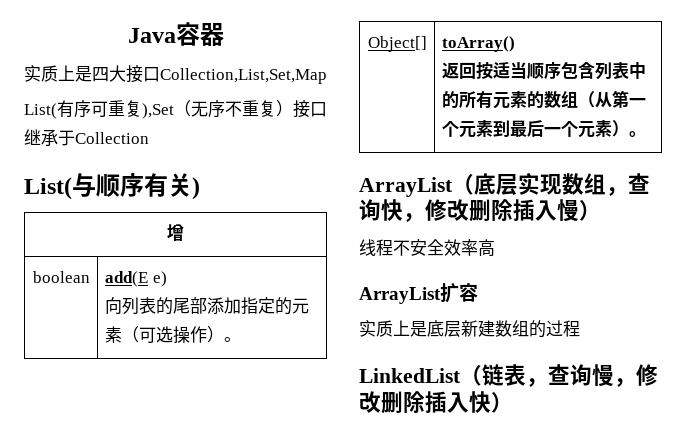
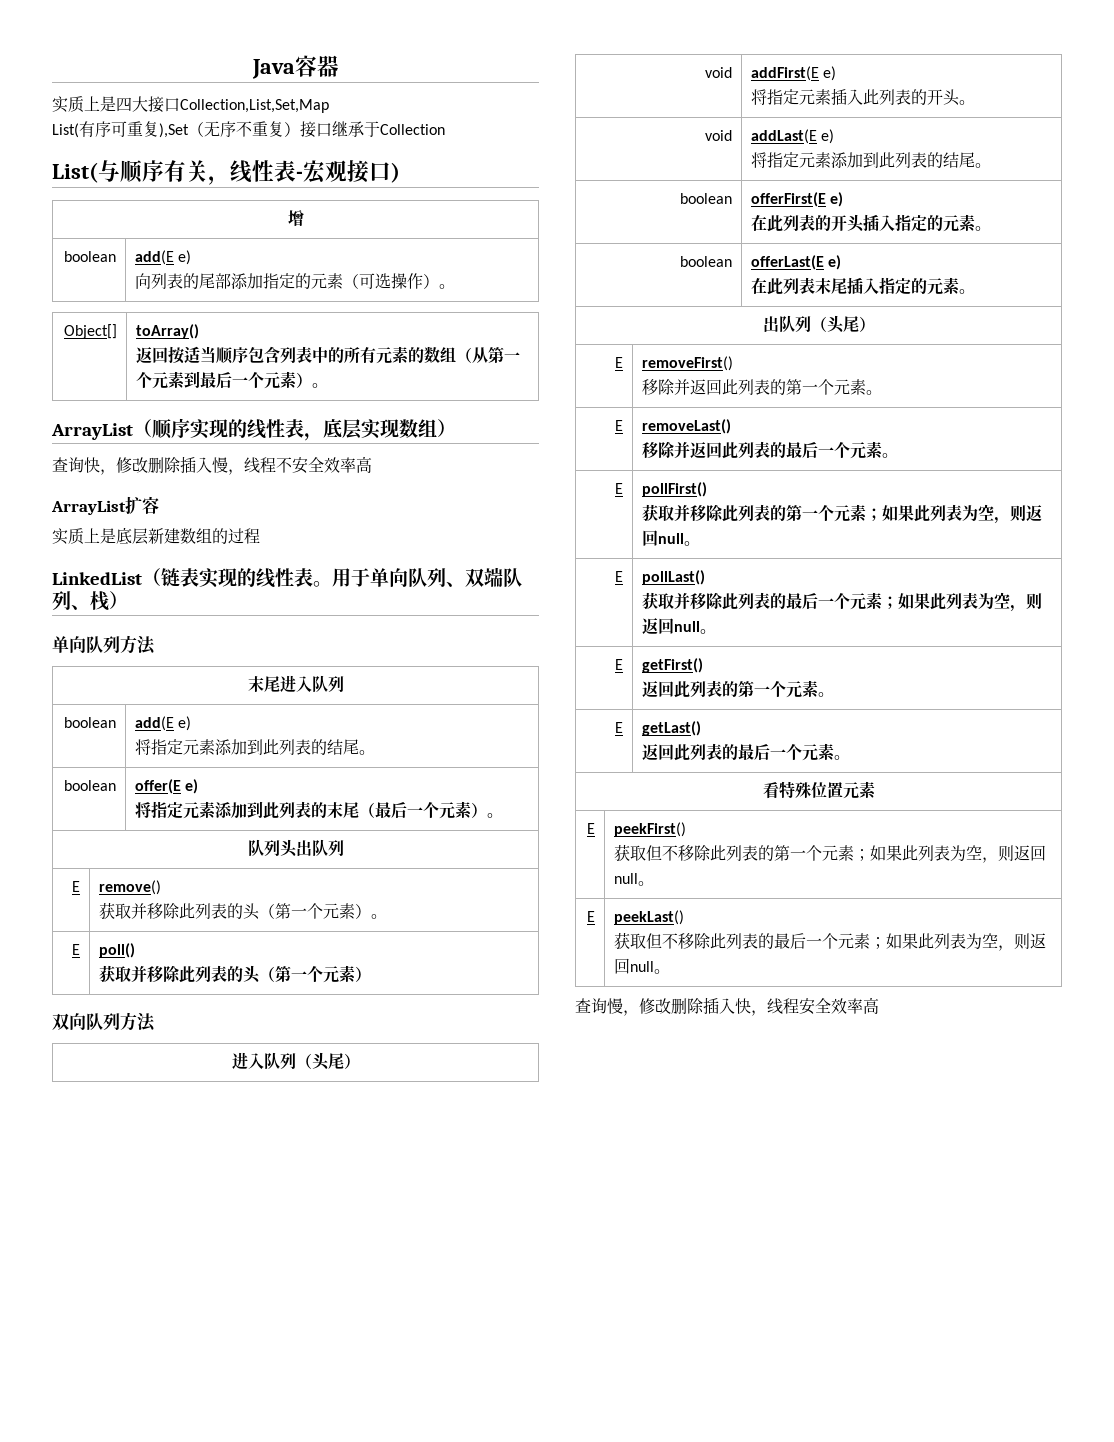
(192, 185) none -> [208,160,391,185] ，线性表-宏观接口
(474, 184) none -> [152,418,323,441] 顺序实现的线性表，
[606,187,628,196] ， -> [437,419,456,437] ） //
[579,200,601,221] ） // -> [228,469,244,475] ，
[526,378,548,387] ， -> [199,567,522,588] [52,591,128,611] [52,635,156,655] [247,675,344,693] [63,717,116,728] [135,716,192,731] [135,739,376,755] [63,780,116,791] [135,779,199,794] [135,801,504,819] [247,839,344,857] [71,881,80,892] [99,880,162,895] [99,902,388,920] [71,944,80,955] [99,943,136,958] [99,965,372,983] [52,1012,156,1032] [231,1052,360,1070] [704,67,732,78] [751,66,837,81] [751,88,976,106] [704,130,732,141] [751,129,835,144] [751,152,992,168] [679,193,732,204] [751,192,844,207] [751,214,992,232] [679,256,732,267] [751,255,842,270] [751,277,976,295] [762,315,875,333] [614,357,623,368] [642,356,734,371] [642,379,883,395] [614,420,623,431] [642,419,732,434] [642,441,899,459] [614,483,623,494] [642,482,708,497] [642,504,1043,524] [642,530,701,546] [614,571,623,582] [642,570,706,585] [642,592,1043,612] [642,618,717,635] [614,659,623,670] [642,658,704,673] [642,680,835,698] [614,722,623,733] [642,721,702,736] [642,743,851,761] [762,781,876,799] [586,823,595,834] [614,822,687,837] [614,844,1047,863] [614,873,655,886] [586,911,595,922] [614,910,685,925] [614,932,1047,951] [614,958,671,974] 实现的线性表。用于单向队列、双端队列、栈） // 单向队列方法 // 末尾进入队列 // boolean | add(E e) // 将指定元素添加到此列表的结尾。 // boolean | offer(E e) // 将指定元素添加到此列表的末尾（最后一个元素）。 // 队列头出队列 // E | remove() // 获取并移除此列表的头（第一个元素）。 // E | poll() // 获取并移除此列表的头（第一个元素） // 双向队列方法 // 进入队列（头尾） // void | addFirst(E e) // 将指定元素插入此列表的开头。 // void | addLast(E e) // 将指定元素添加到此列表的结尾。 // boolean | offerFirst(E e) // 在此列表的开头插入指定的元素。 // boolean | offerLast(E e) // 在此列表末尾插入指定的元素。 // 出队列（头尾） // E | removeFirst() // 移除并返回此列表的第一个元素。 // E | removeLast() // 移除并返回此列表的最后一个元素。 // E | pollFirst() // 获取并移除此列表的第一个元素；如果此列表为空，则返回null。 // E | pollLast() // 获取并移除此列表的最后一个元素；如果此列表为空，则返回null。 // E | getFirst() // 返回此列表的第一个元素。 // E | getLast() // 返回此列表的最后一个元素。 // 看特殊位置元素 // E | peekFirst() // 获取但不移除此列表的第一个元素；如果此列表为空，则返回null。 // E | peekLast() // 获取但不移除此列表的最后一个元素；如果此列表为空，则返回null。 //
[491,392,513,413] ） -> [751,997,879,1016] ，线程安全效率高

